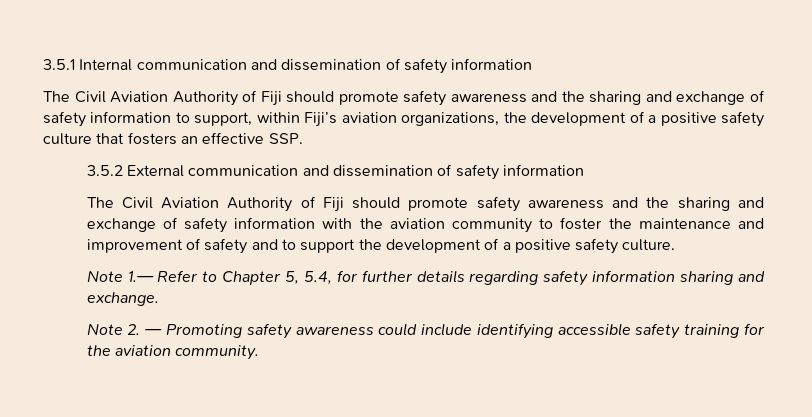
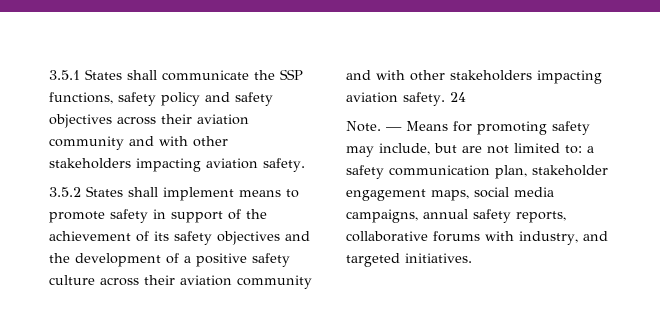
[79,58,533,74] [43,90,765,106] [43,111,500,127] Internal communication and dissemination of safety information // The Civil Aviation Authority of Fiji should promote safety awareness and the sharing and exchange of safety information to support, within Fiji’s aviation organizations, -> [85,69,303,81] [49,92,273,106] [49,114,249,128] [49,136,228,150] [49,158,305,172] [49,186,299,201] [49,209,267,223] [49,231,310,245] States shall communicate the SSP functions, safety policy and safety objectives across their aviation community and with other stakeholders impacting aviation safety. // 3.5.2 States shall implement means to promote safety in support of the achievement of its safety objectives and
[96,132,303,145] [86,164,584,180] [86,196,764,212] [86,217,764,233] [86,238,676,254] [86,270,765,286] [86,292,159,306] [86,323,765,339] [86,345,260,360] that fosters an effective SSP. // 3.5.2 External communication and dissemination of safety information // The Civil Aviation Authority of Fiji should promote safety awareness and the sharing and exchange of safety information with the aviation community to foster the maintenance and improvement of safety and to support the development of a positive safety culture. // Note 1.— Refer to Chapter 5, 5.4, for further details regarding safety information sharing and exchange. // Note 2. — Promoting safety awareness could include identifying accessible safety training for the aviation community. -> [100,275,312,289] [346,70,602,84] [346,92,466,106] [346,121,590,135] [346,143,594,157] [346,165,608,179] [346,187,554,201] [346,209,566,223] [346,231,608,245] [346,253,472,267] across their aviation community and with other stakeholders impacting aviation safety. 24 // Note. — Means for promoting safety may include, but are not limited to: a safety communication plan, stakeholder engagement maps, social media campaigns, annual safety reports, collaborative forums with industry, and targeted initiatives.

